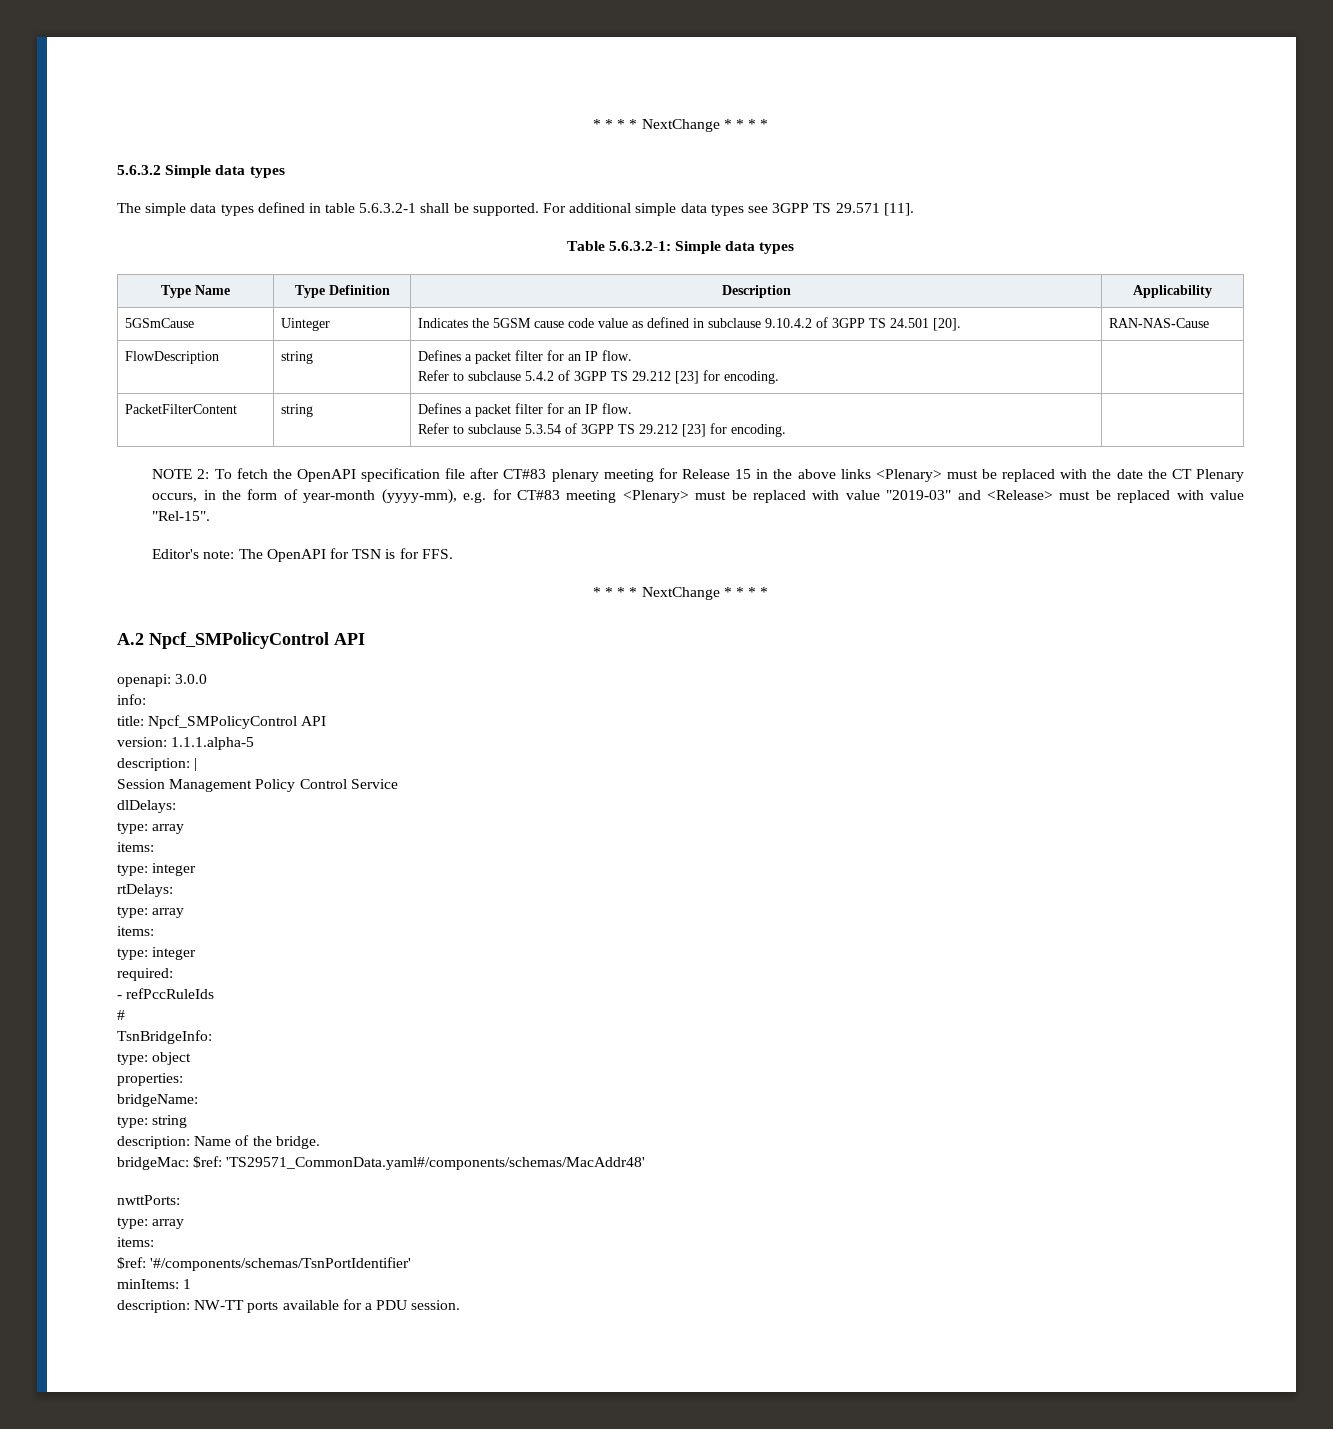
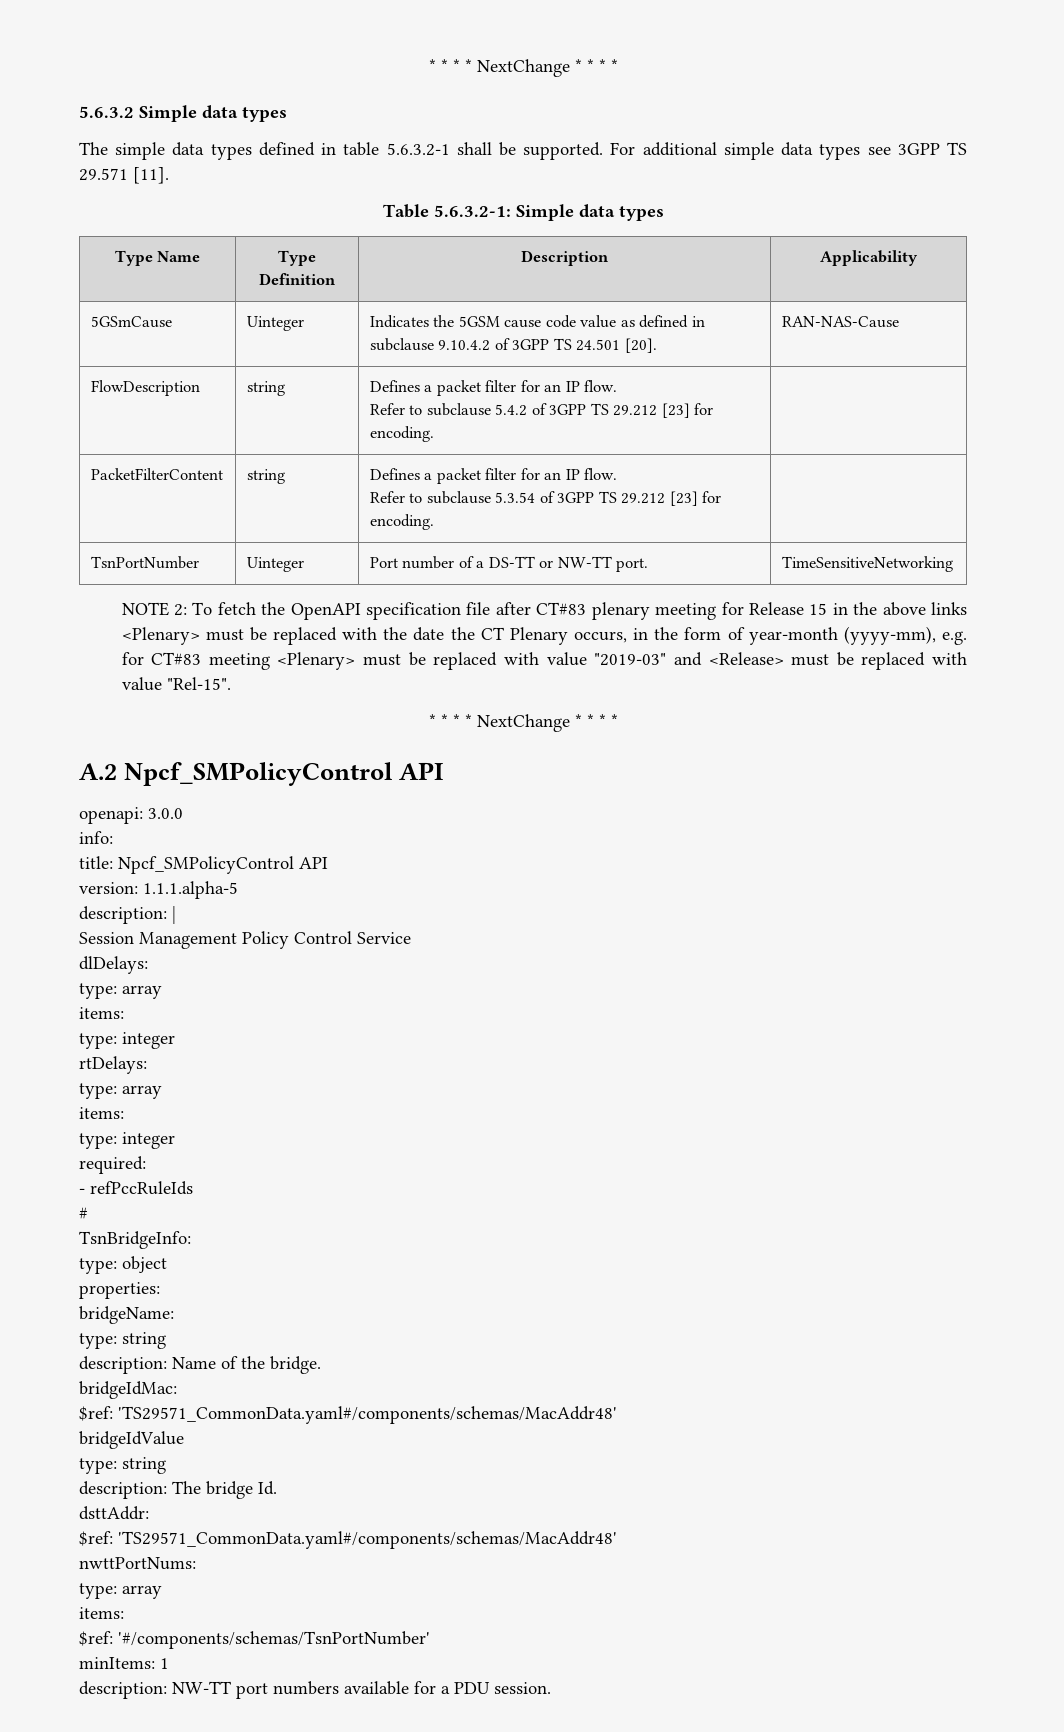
(787, 430) none -> [90,556,199,569] [246,557,304,572] [369,556,649,572] [781,556,953,572] // TsnPortNumber | Uinteger | Port number of a DS-TT or NW-TT port. | TimeSensitiveNetworking
[152,548,453,562] // Editor's note: The OpenAPI for TSN is for FFS. -> (231, 683) none
[117,1156,646,1170] [117,1195,180,1205] bridgeMac: $ref: 'TS29571_CommonData.yaml#/components/schemas/MacAddr48' // nwttPorts: -> [79,1381,177,1399] [79,1406,617,1424] [79,1431,184,1449] [79,1457,166,1474] [79,1481,277,1499] [79,1506,149,1520] [79,1531,617,1549] [79,1557,196,1570] bridgeIdMac: // $ref: 'TS29571_CommonData.yaml#/components/schemas/MacAddr48' // bridgeIdValue // type: string // description: The bridge Id. // dsttAddr: // $ref: 'TS29571_CommonData.yaml#/components/schemas/MacAddr48' // nwttPortNums:
[150,1257,412,1271] '#/components/schemas/TsnPortIdentifier' -> [118,1631,430,1649] '#/components/schemas/TsnPortNumber'
[247,1301,279,1313] ports -> [236,1681,339,1699] port numbers

